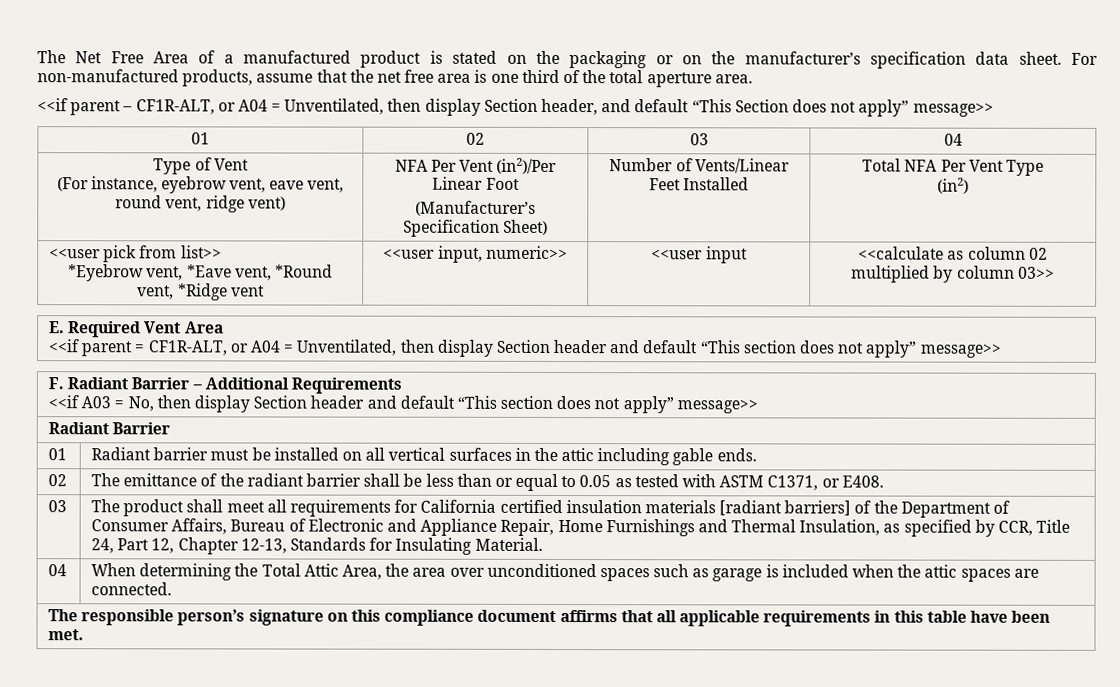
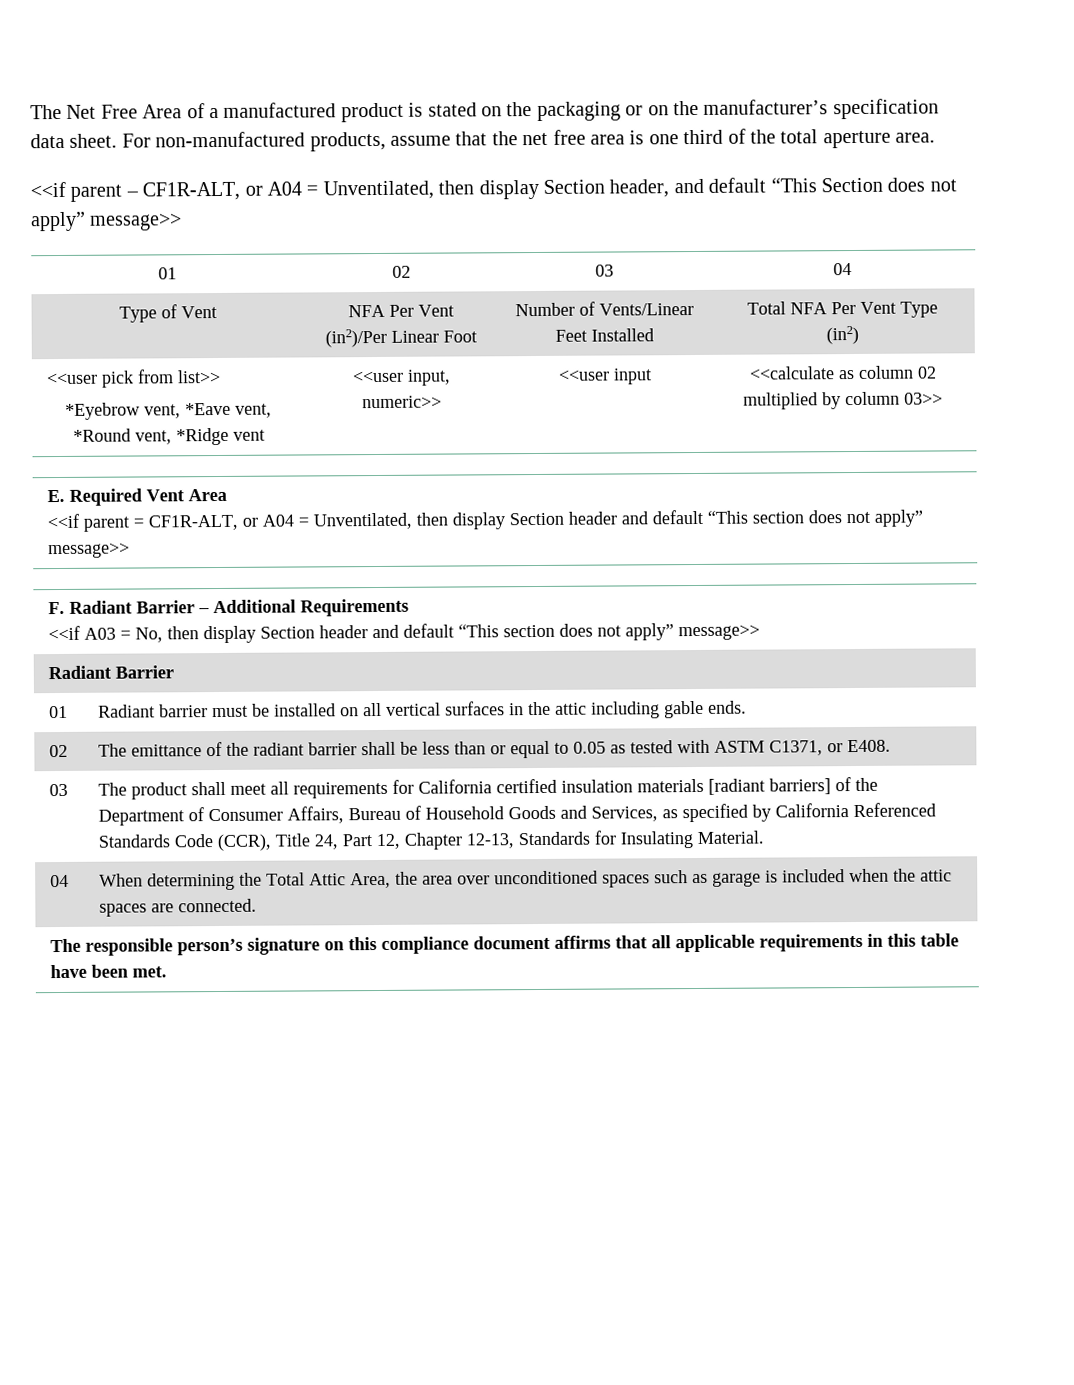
[56,176,345,194] [115,195,286,213] // (For instance, eyebrow vent, eave vent, round vent, ridge vent) -> (217, 312) none
[415,200,536,216] [402,219,549,237] // (Manufacturer’s Specification Sheet) -> (477, 336) none
[307,518,1034,537] Electronic and Appliance Repair, Home Furnishings and Thermal Insulation, as specified by CCR, -> [425,802,937,823] [98,833,272,852] Household Goods and Services, as specified by California Referenced Standards Code (CCR),

